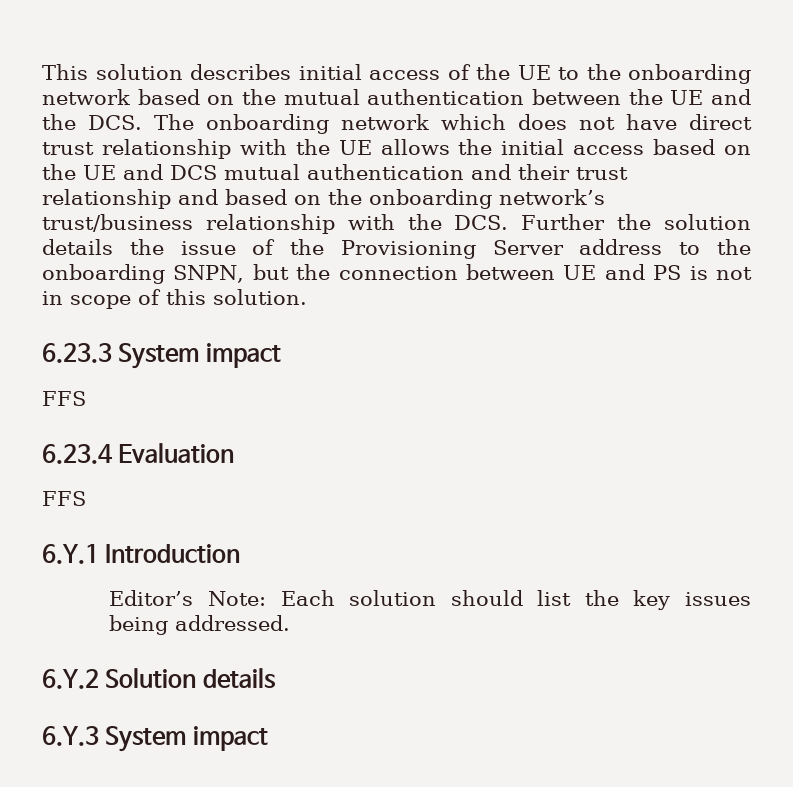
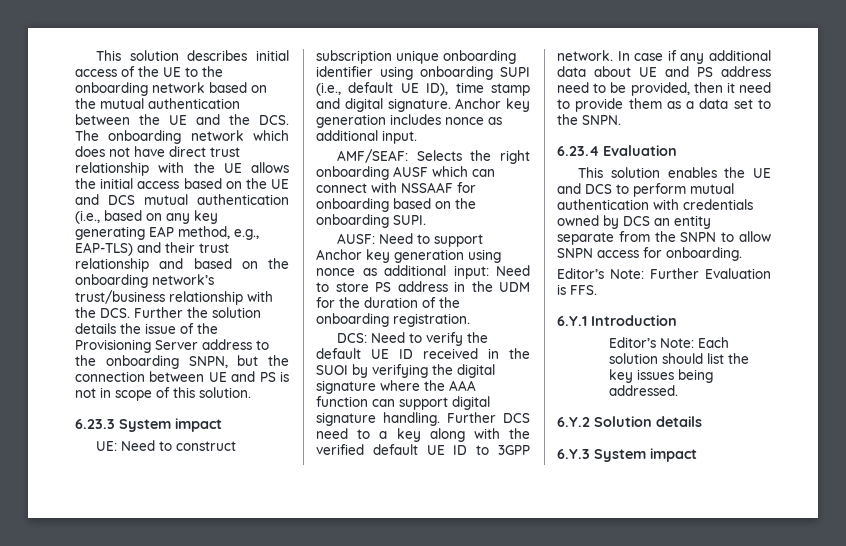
(464, 172) none -> [75,210,218,224] [75,226,259,240] [75,242,133,256] (i.e., based on any key generating EAP method, e.g., EAP-TLS)
[42,391,86,406] [42,443,235,464] [42,491,86,506] FFS // 6.23.4 Evaluation // FFS -> [96,440,237,451] [316,50,516,64] [316,66,530,80] [316,82,530,96] [316,98,530,112] [316,114,502,128] [316,130,417,144] [337,149,530,164] [316,166,495,180] [316,182,476,193] [316,198,476,212] [316,214,426,228] [337,233,484,247] [316,249,501,263] [316,265,530,279] [316,281,530,292] [316,297,460,308] [316,313,470,327] [337,332,489,346] [316,348,530,359] [316,364,495,378] [316,380,476,394] [316,396,490,410] [316,412,530,426] [316,428,530,442] [316,444,530,455] [557,50,771,64] [557,66,771,77] [557,82,771,96] [557,98,771,112] [557,114,621,125] [557,145,677,156] [578,167,771,178] [557,183,734,197] [557,199,753,210] [557,215,711,229] [557,231,771,245] [557,247,742,261] [557,268,771,279] [557,284,597,295] UE: Need to construct subscription unique onboarding identifier using onboarding SUPI (i.e., default UE ID), time stamp and digital signature. Anchor key generation includes nonce as additional input. // AMF/SEAF: Selects the right onboarding AUSF which can connect with NSSAAF for onboarding based on the onboarding SUPI. // AUSF: Need to support Anchor key generation using nonce as additional input: Need to store PS address in the UDM for the duration of the onboarding registration. // DCS: Need to verify the default UE ID received in the SUOI by verifying the digital signature where the AAA function can support digital signature handling. Further DCS need to a key along with the verified default UE ID to 3GPP network. In case if any additional data about UE and PS address need to be provided, then it need to provide them as a data set to the SNPN. // 6.23.4 Evaluation // This solution enables the UE and DCS to perform mutual authentication with credentials owned by DCS an entity separate from the SNPN to allow SNPN access for onboarding. // Editor’s Note: Further Evaluation is FFS.

